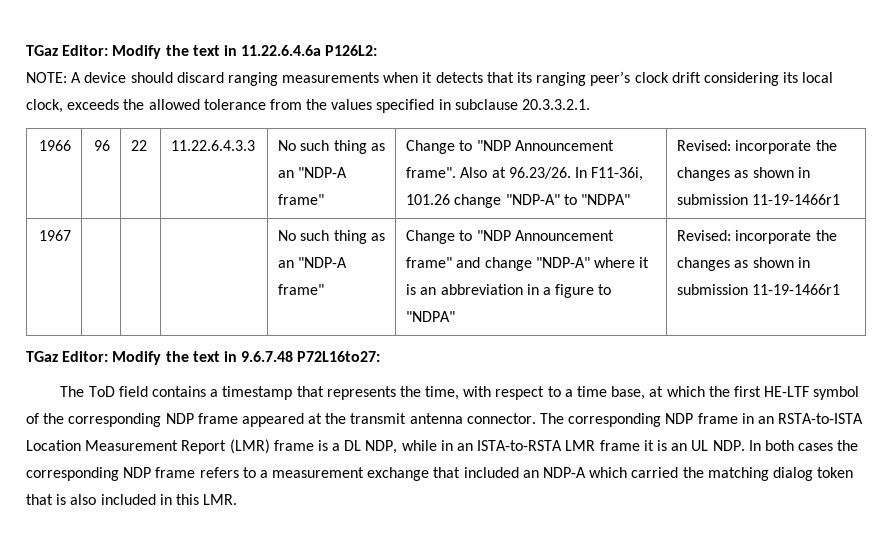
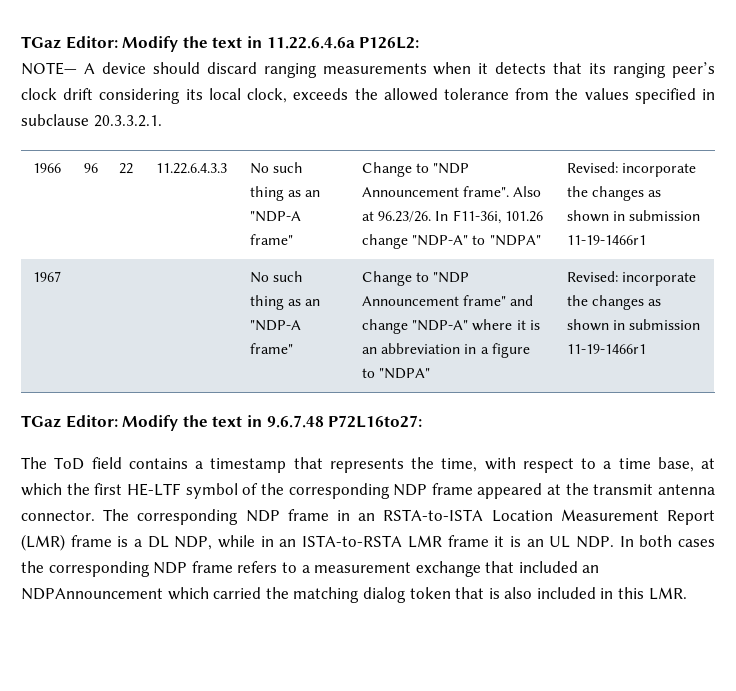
[26,72,67,83] NOTE: -> [21,62,77,75] NOTE—
[543,467,587,478] NDP-A -> [21,588,163,600] NDPAnnouncement

